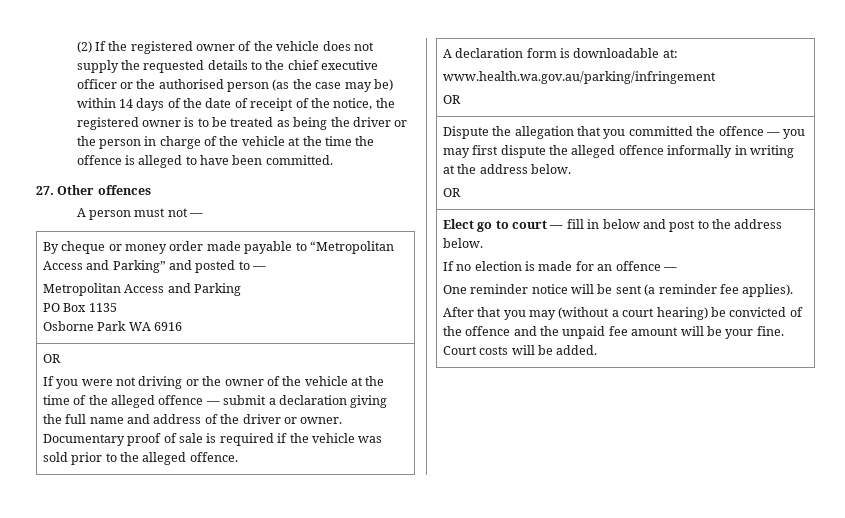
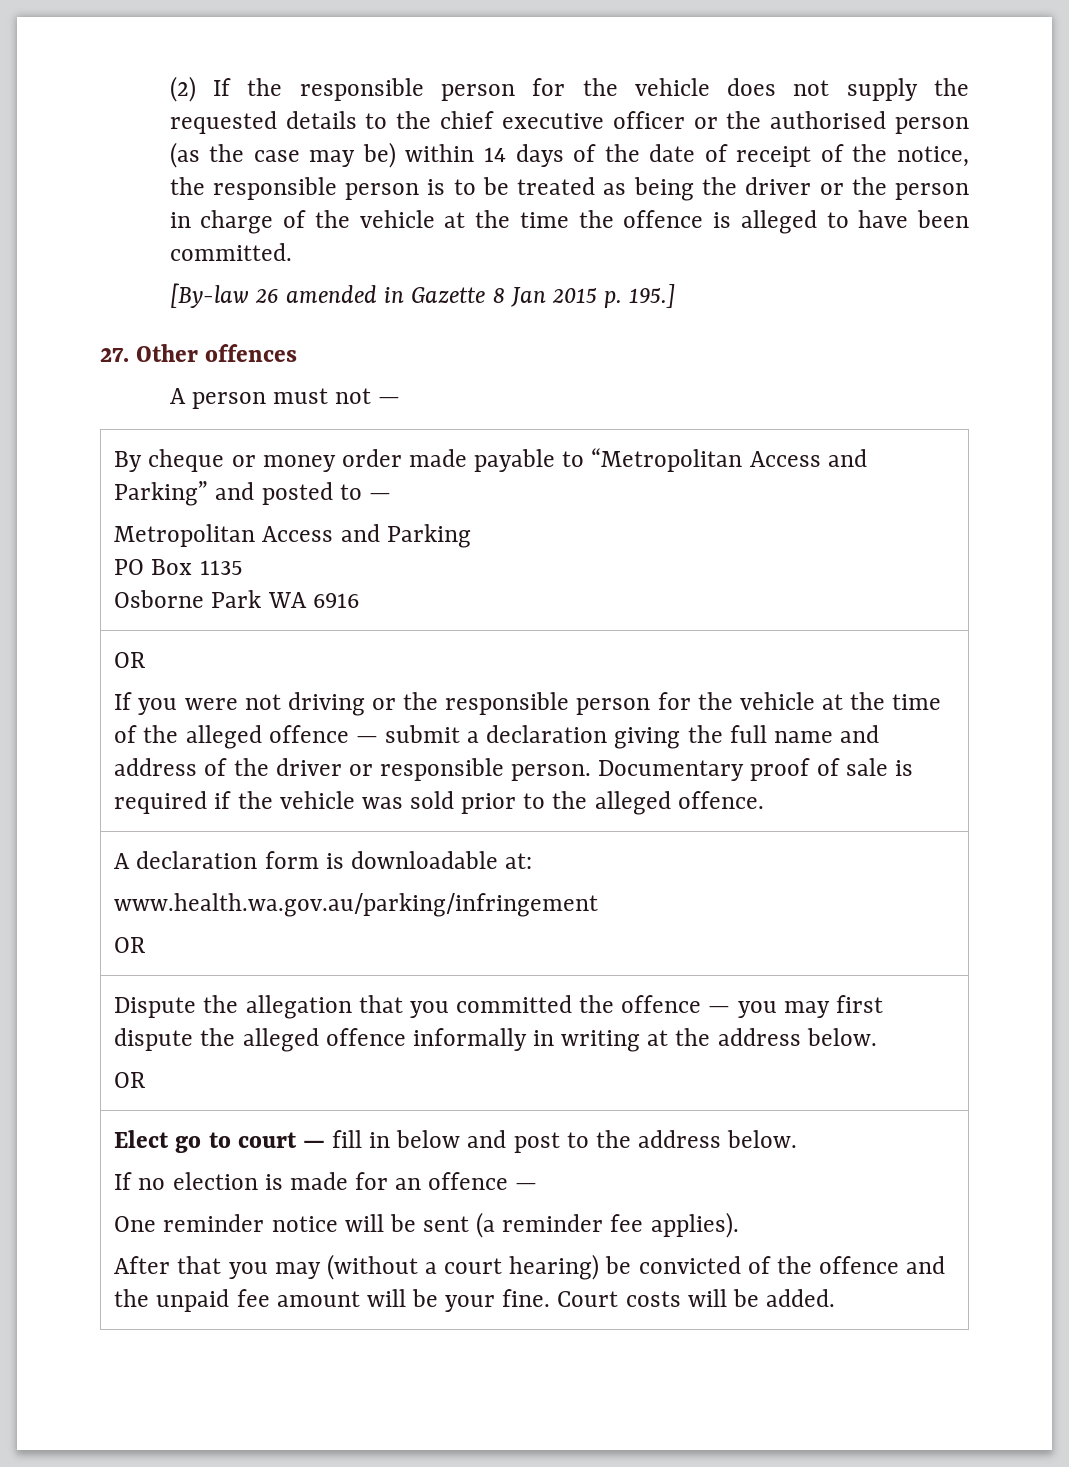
[130,41,252,54] registered owner of -> [299,78,566,101] responsible person for
[76,117,181,130] registered owner -> [212,177,420,200] responsible person
(333, 160) none -> [169,283,676,308] // [By-law 26 amended in Gazette 8 Jan 2015 p. 195.]
[224,376,280,386] owner of -> [445,692,691,715] responsible person for
[300,417,343,424] owner. -> [379,758,592,781] responsible person.

